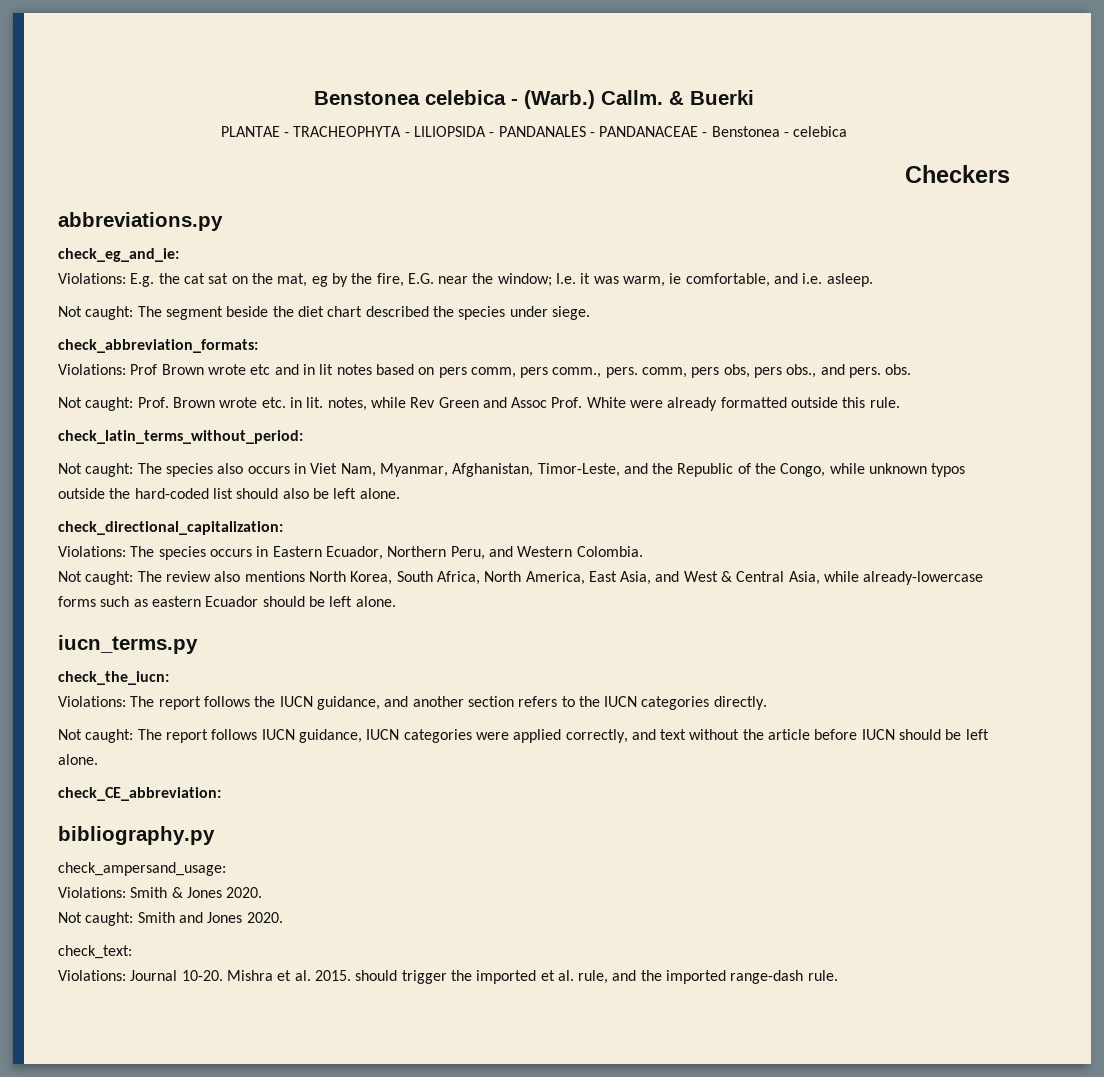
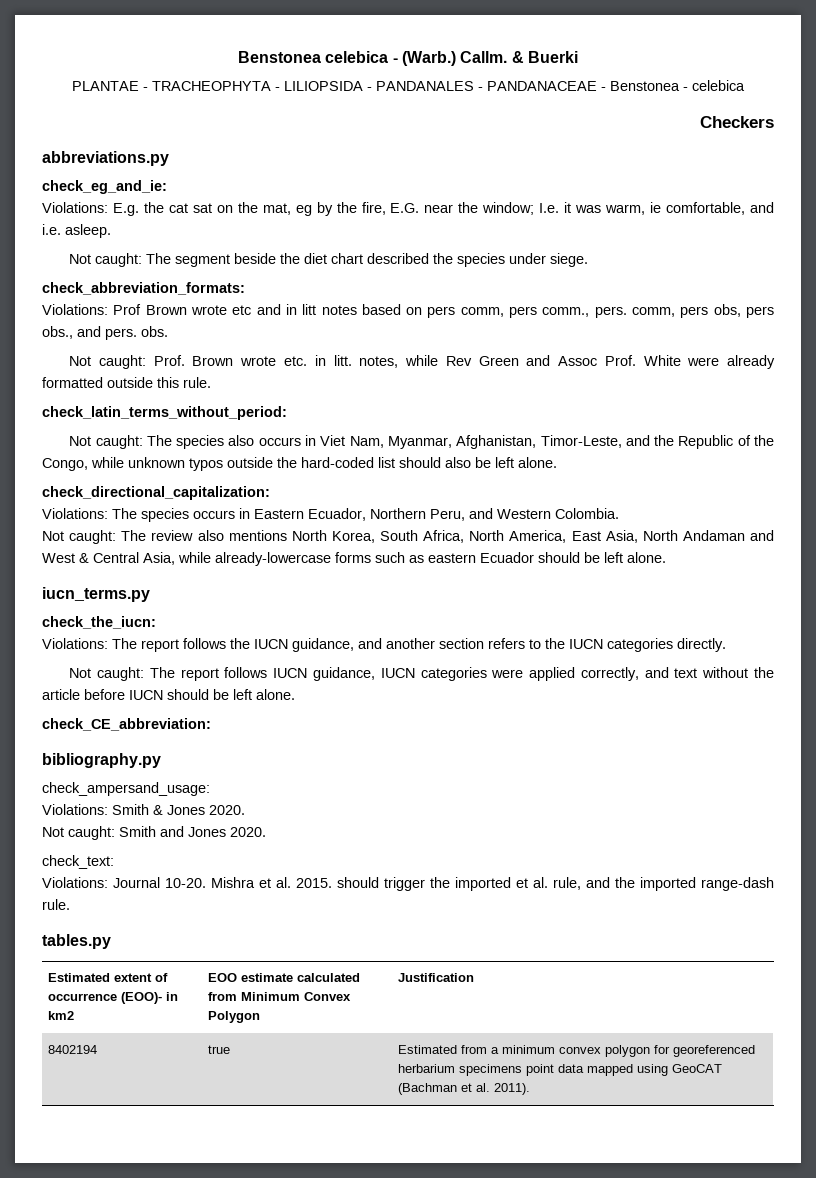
[319,364,334,375] lit -> [302,304,317,315] litt
[306,397,324,408] lit. -> [333,355,352,366] litt.
(652, 578) none -> [642,530,745,541] North Andaman
(838, 975) none -> [42,934,111,949] [48,973,169,982] [48,992,179,1004] [48,1011,75,1020] [208,973,361,982] [208,992,352,1001] [208,1011,261,1023] [398,973,475,982] [48,1045,98,1054] [208,1045,231,1054] [398,1045,756,1057] [398,1064,723,1076] [398,1083,531,1095] // tables.py // Estimated extent of occurrence (EOO)- in km2 | EOO estimate calculated from Minimum Convex Polygon | Justification // 8402194 | true | Estimated from a minimum convex polygon for georeferenced herbarium specimens point data mapped using GeoCAT (Bachman et al. 2011).

